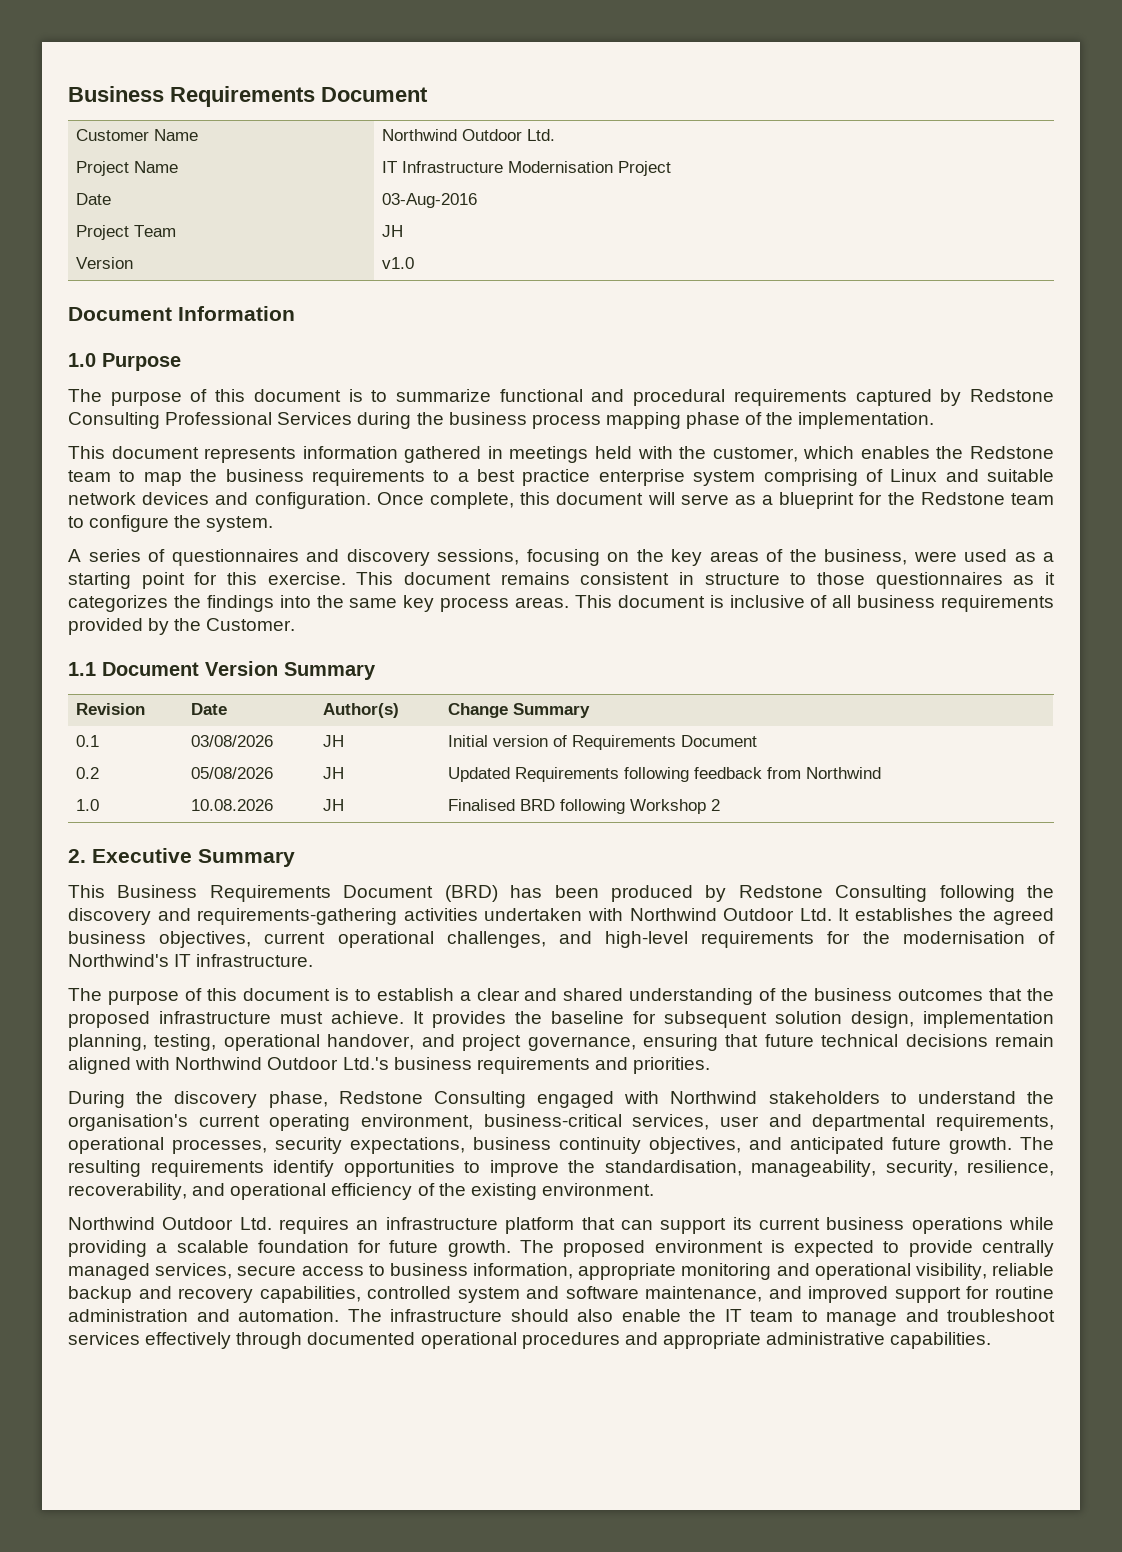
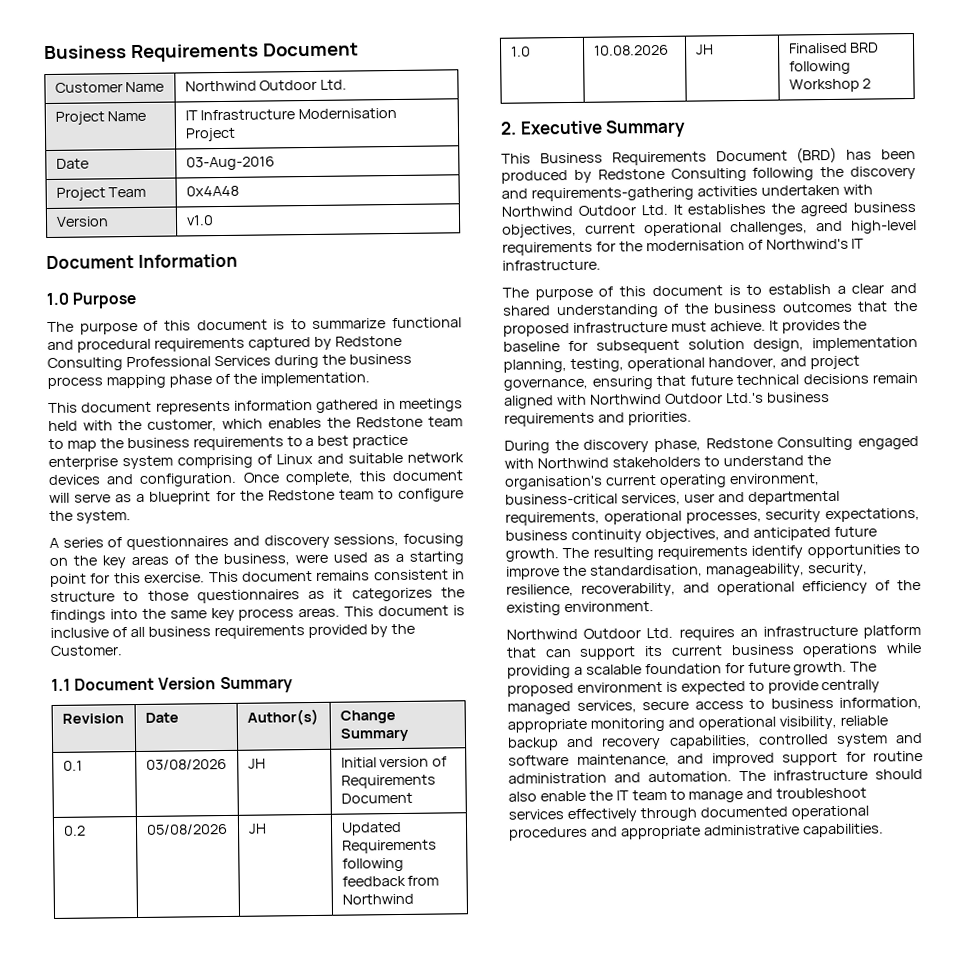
[381,225,403,237] JH -> [185,185,239,197] 0x4A48

